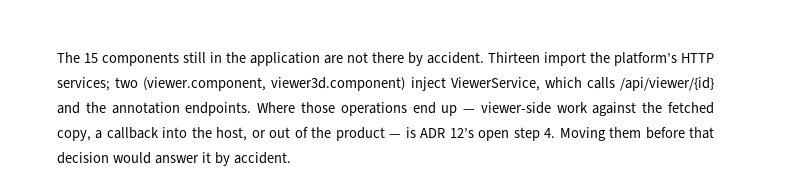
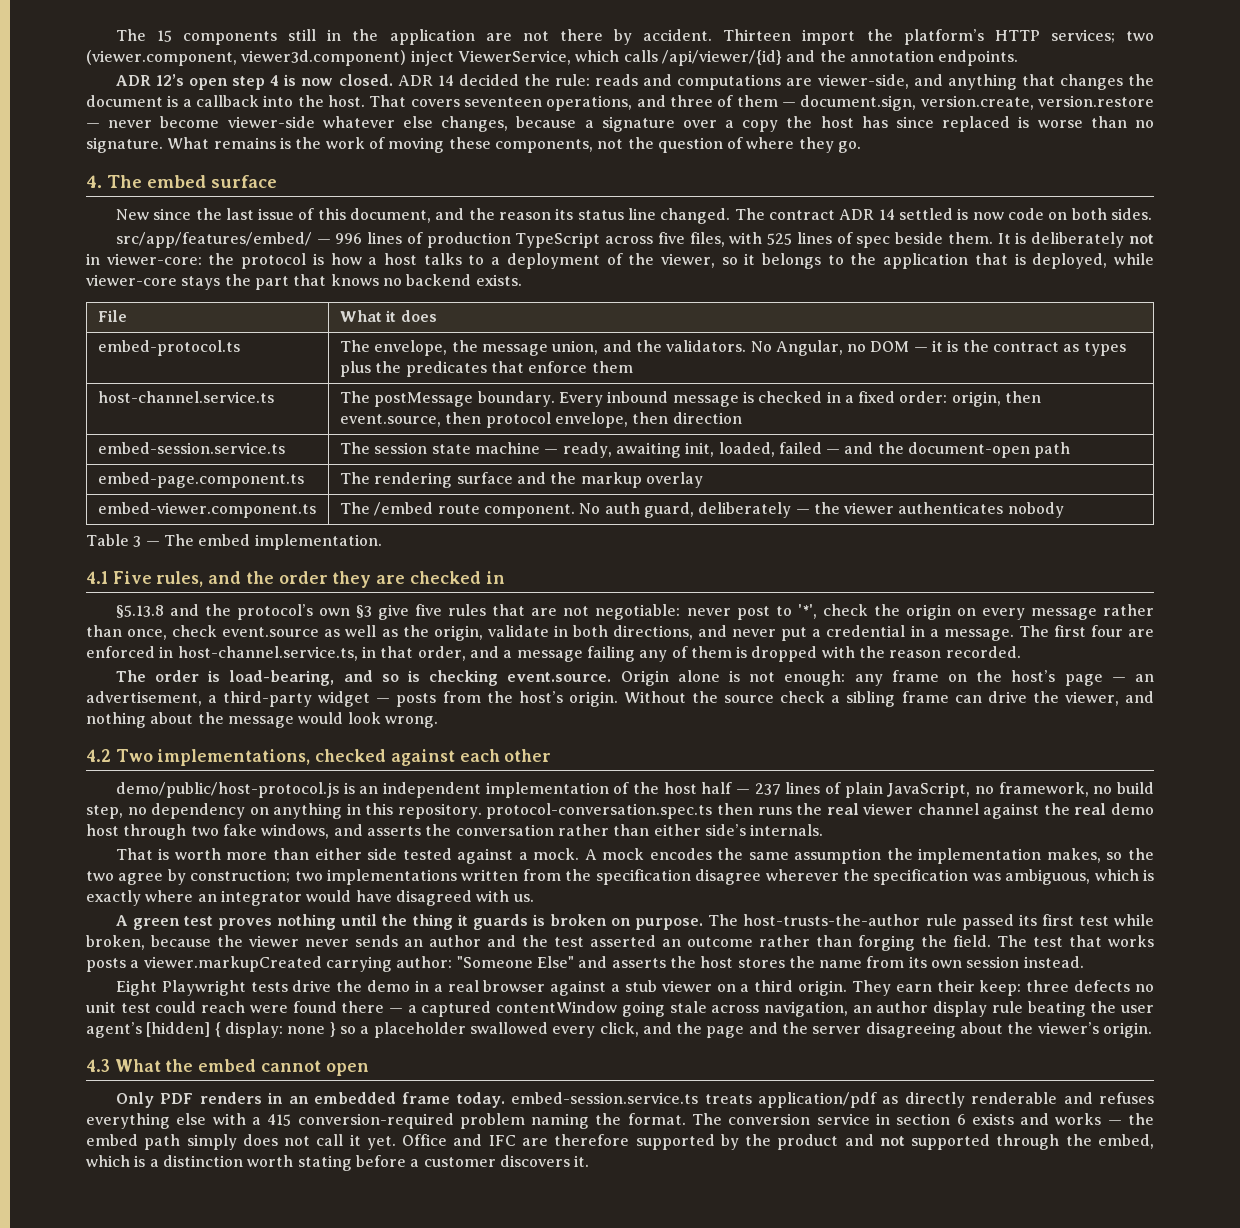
[257,102,715,116] [57,127,715,141] [57,152,291,166] Where those operations end up — viewer-side work against the fetched copy, a callback into the host, or out of the product — is ADR 12’s open step 4. Moving them before that decision would answer it by accident. -> [115,74,1155,90] [86,95,1155,111] [86,116,1154,132] [86,137,862,153] [86,175,277,188] [115,208,1152,224] [115,232,1154,248] [86,253,1155,269] [86,274,522,290] [97,310,127,322] [339,310,437,322] [97,340,240,356] [339,340,1126,356] [339,361,633,377] [97,391,274,403] [339,391,1042,407] [339,412,742,428] [97,442,285,454] [339,442,1071,458] [97,472,304,488] [339,472,703,488] [97,502,316,518] [339,502,1064,518] [86,534,382,550] [86,571,505,588] [115,604,1154,620] [86,625,1155,641] [86,646,1021,662] [115,670,1154,686] [86,691,1154,707] [86,712,438,728] [86,749,552,766] [115,782,1154,798] [86,803,1154,819] [86,824,824,840] [115,848,1154,864] [86,869,1154,885] [86,890,534,906] [115,914,1154,930] [86,935,1154,951] [86,956,1084,972] [115,980,1154,996] [86,1001,1154,1017] [86,1022,1153,1038] [86,1059,369,1076] [115,1092,1154,1108] [86,1113,1154,1129] [86,1134,1154,1150] [86,1155,590,1171] // ADR 12’s open step 4 is now closed. ADR 14 decided the rule: reads and computations are viewer-side, and anything that changes the document is a callback into the host. That covers seventeen operations, and three of them — document.sign, version.create, version.restore — never become viewer-side whatever else changes, because a signature over a copy the host has since replaced is worse than no signature. What remains is the work of moving these components, not the question of where they go. // 4. The embed surface // New since the last issue of this document, and the reason its status line changed. The contract ADR 14 settled is now code on both sides. // src/app/features/embed/ — 996 lines of production TypeScript across five files, with 525 lines of spec beside them. It is deliberately not in viewer-core: the protocol is how a host talks to a deployment of the viewer, so it belongs to the application that is deployed, while viewer-core stays the part that knows no backend exists. // File | What it does // embed-protocol.ts | The envelope, the message union, and the validators. No Angular, no DOM — it is the contract as types plus the predicates that enforce them // host-channel.service.ts | The postMessage boundary. Every inbound message is checked in a fixed order: origin, then event.source, then protocol envelope, then direction // embed-session.service.ts | The session state machine — ready, awaiting init, loaded, failed — and the document-open path // embed-page.component.ts | The rendering surface and the markup overlay // embed-viewer.component.ts | The /embed route component. No auth guard, deliberately — the viewer authenticates nobody // Table 3 — The embed implementation. // 4.1 Five rules, and the order they are checked in // §5.13.8 and the protocol’s own §3 give five rules that are not negotiable: never post to '*', check the origin on every message rather than once, check event.source as well as the origin, validate in both directions, and never put a credential in a message. The first four are enforced in host-channel.service.ts, in that order, and a message failing any of them is dropped with the reason recorded. // The order is load-bearing, and so is checking event.source. Origin alone is not enough: any frame on the host’s page — an advertisement, a third-party widget — posts from the host’s origin. Without the source check a sibling frame can drive the viewer, and nothing about the message would look wrong. // 4.2 Two implementations, checked against each other // demo/public/host-protocol.js is an independent implementation of the host half — 237 lines of plain JavaScript, no framework, no build step, no dependency on anything in this repository. protocol-conversation.spec.ts then runs the real viewer channel against the real demo host through two fake windows, and asserts the conversation rather than either side’s internals. // That is worth more than either side tested against a mock. A mock encodes the same assumption the implementation makes, so the two agree by construction; two implementations written from the specification disagree wherever the specification was ambiguous, which is exactly where an integrator would have disagreed with us. // A green test proves nothing until the thing it guards is broken on purpose. The host-trusts-the-author rule passed its first test while broken, because the viewer never sends an author and the test asserted an outcome rather than forging the field. The test that works posts a viewer.markupCreated carrying author: "Someone Else" and asserts the host stores the name from its own session instead. // Eight Playwright tests drive the demo in a real browser against a stub viewer on a third origin. They earn their keep: three defects no unit test could reach were found there — a captured contentWindow going stale across navigation, an author display rule beating the user agent’s [hidden] { display: none } so a placeholder swallowed every click, and the page and the server disagreeing about the viewer’s origin. // 4.3 What the embed cannot open // Only PDF renders in an embedded frame today. embed-session.service.ts treats application/pdf as directly renderable and refuses everything else with a 415 conversion-required problem naming the format. The conversion service in section 6 exists and works — the embed path simply does not call it yet. Office and IFC are therefore supported by the product and not supported through the embed, which is a distinction worth stating before a customer discovers it.

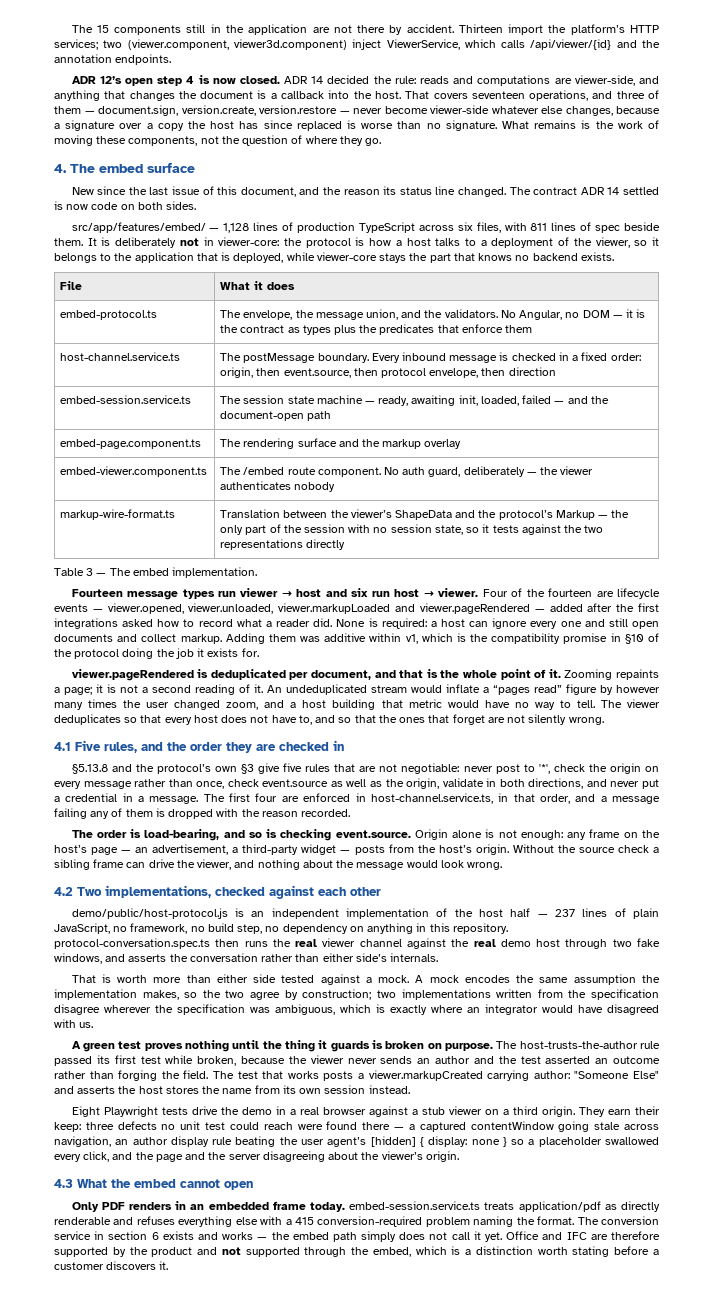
[335,233,363,244] 996 -> [223,223,250,233] 1,128
[657,232,685,244] five -> [457,222,473,231] six
[767,233,793,245] 525 -> [530,223,548,231] 811
(1064, 510) none -> [60,509,176,520] [220,509,630,520] [220,524,604,535] [220,539,346,550] // markup-wire-format.ts | Translation between the viewer’s ShapeData and the protocol’s Markup — the only part of the session with no session state, so it tests against the two representations directly
(382, 542) none -> [71,588,660,600] [54,603,660,614] [54,618,659,629] [54,633,659,644] [54,648,259,659] [71,669,659,681] [54,684,660,695] [54,699,660,710] [54,714,604,725] // Fourteen message types run viewer → host and six run host → viewer. Four of the fourteen are lifecycle events — viewer.opened, viewer.unloaded, viewer.markupLoaded and viewer.pageRendered — added after the first integrations asked how to record what a reader did. None is required: a host can ignore every one and still open documents and collect markup. Adding them was additive within v1, which is the compatibility promise in §10 of the protocol doing the job it exists for. // viewer.pageRendered is deduplicated per document, and that is the whole point of it. Zooming repaints a page; it is not a second reading of it. An undeduplicated stream would inflate a “pages read” figure by however many times the user changed zoom, and a host building that metric would have no way to tell. The viewer deduplicates so that every host does not have to, and so that the ones that forget are not silently wrong.

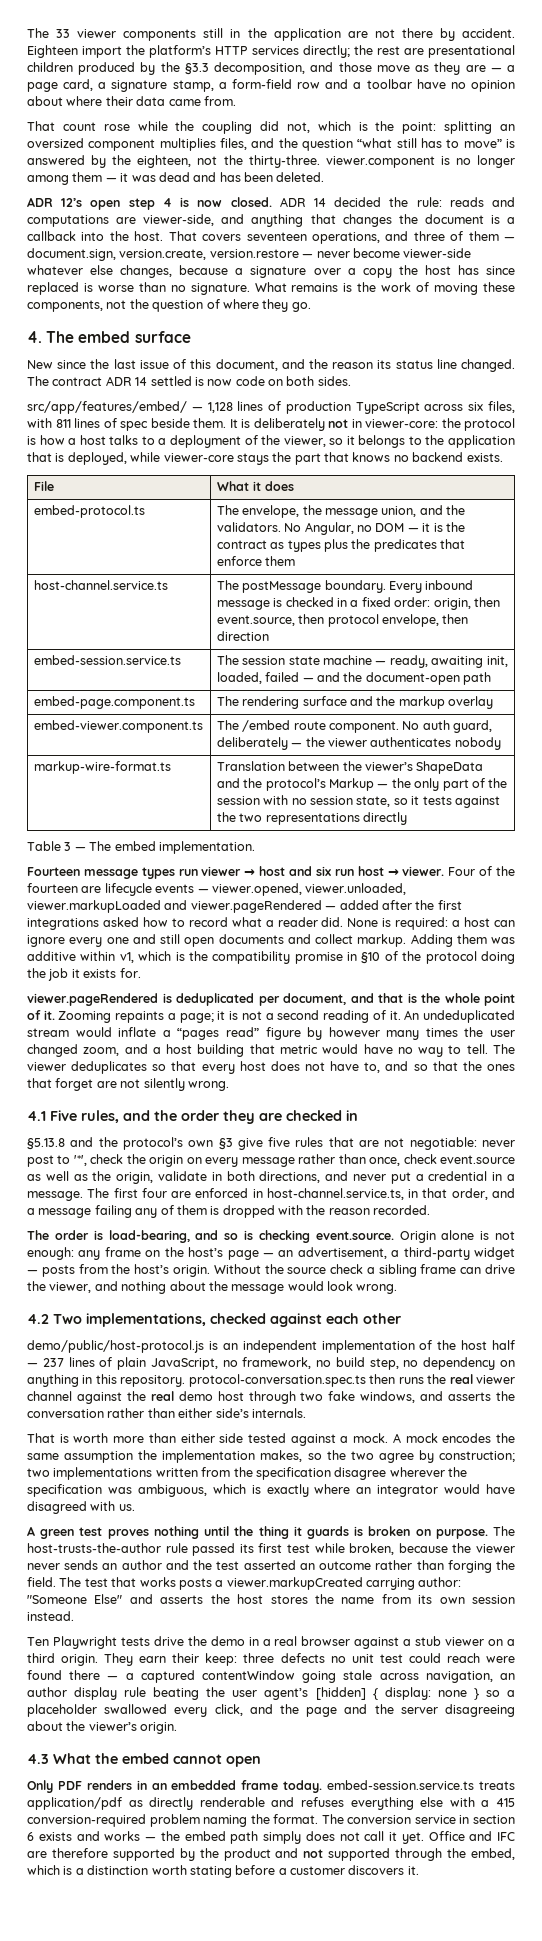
[71,25,109,33] The 15 -> [27,28,117,38] The 33 viewer
[458,24,503,33] Thirteen -> [27,45,78,58] Eighteen
[54,39,660,50] [54,54,172,65] services; two (viewer.component, viewer3d.component) inject ViewerService, which calls /api/viewer/{id} and the annotation endpoints. -> [252,45,515,58] [27,62,515,75] [27,79,515,92] [27,96,236,106] [27,121,516,134] [27,138,515,151] [27,155,515,168] [27,172,325,185] services directly; the rest are presentational children produced by the §3.3 decomposition, and those move as they are — a page card, a signature stamp, a form-field row and a toolbar have no opinion about where their data came from. // That count rose while the coupling did not, which is the point: splitting an oversized component multiplies files, and the question “what still has to move” is answered by the eighteen, not the thirty-three. viewer.component is no longer among them — it was dead and has been deleted.
[71,1106,100,1117] Eight -> [27,1637,49,1646] Ten

